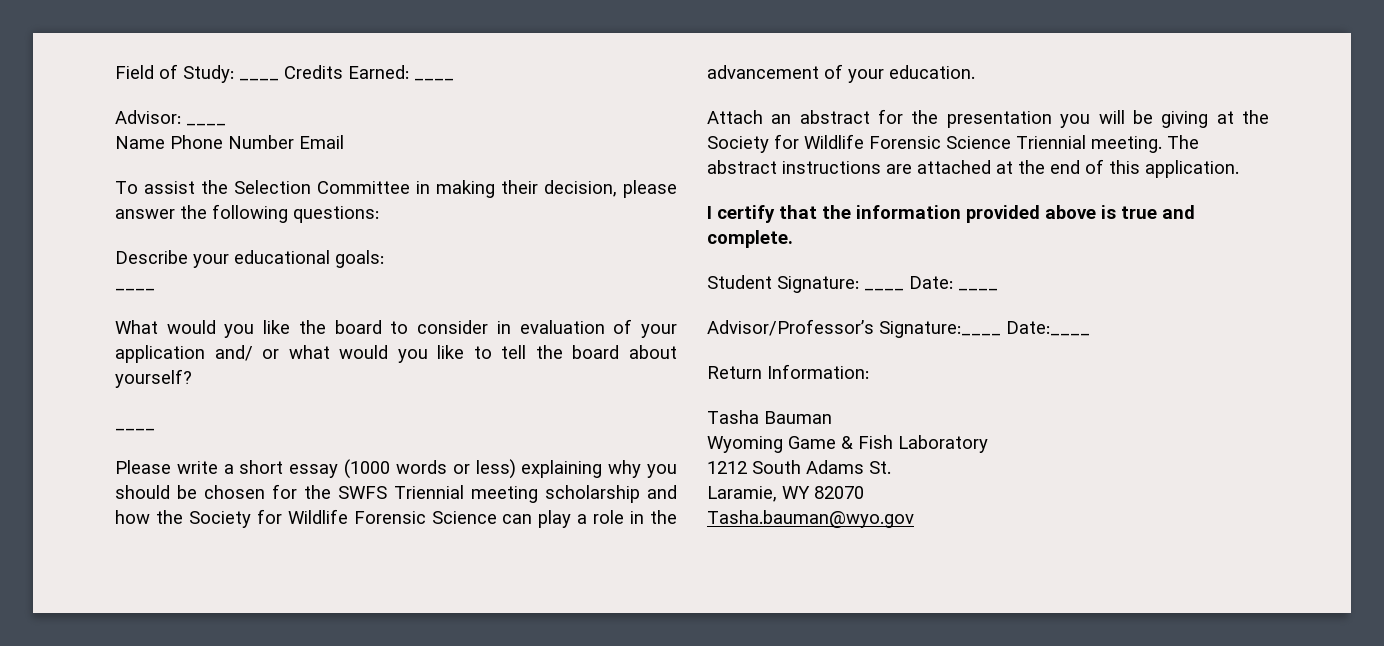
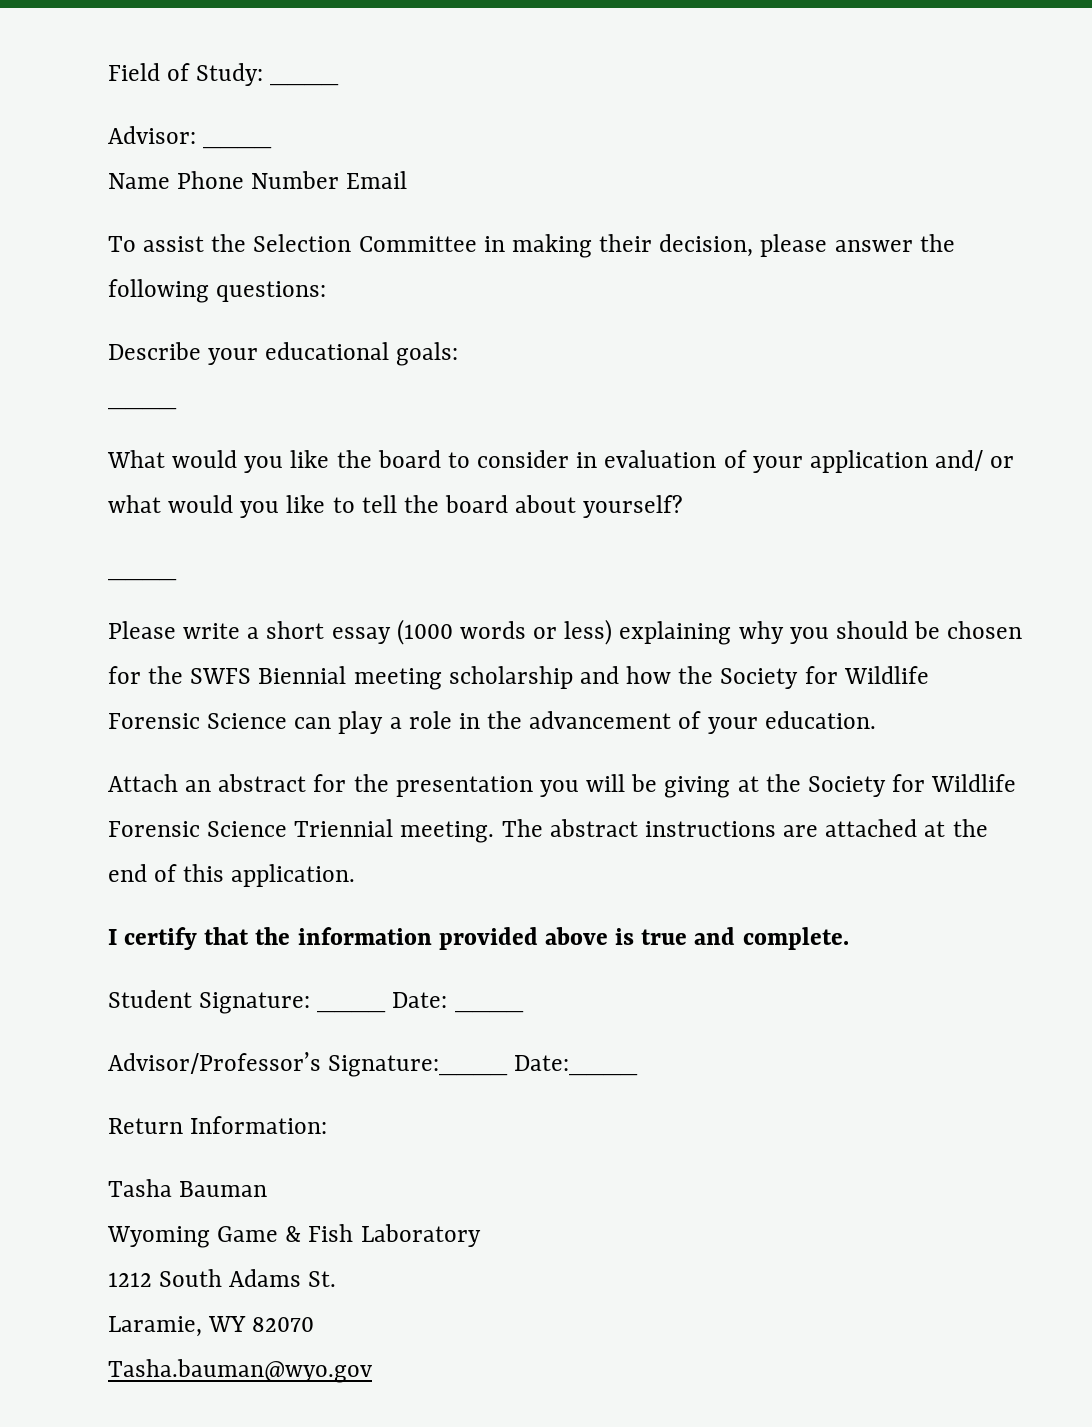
[284,65,454,81] Credits Earned: ____ -> (340, 83) none
[394,485,464,499] Triennial -> [258,666,347,684] Biennial

